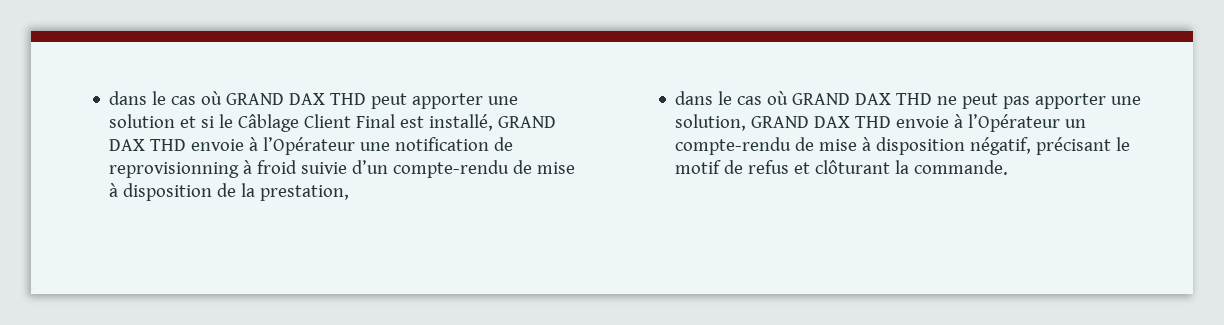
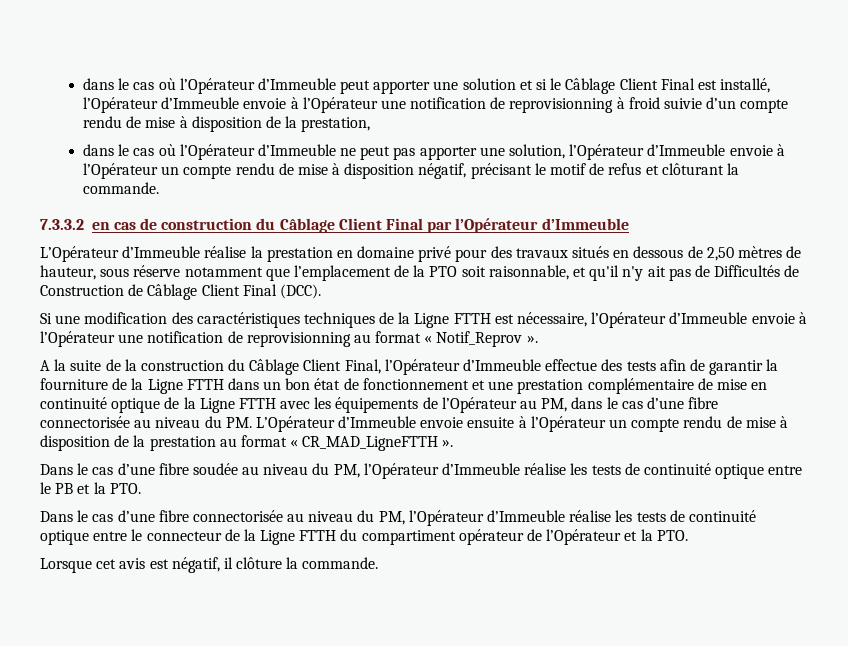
[109,91,367,105] dans le cas où GRAND DAX THD -> [82,78,336,94] dans le cas où l’Opérateur d’Immeuble
[498,116,557,128] [109,139,187,151] GRAND DAX THD -> [82,97,240,113] l’Opérateur d’Immeuble
[393,160,510,178] compte-rendu -> [740,99,789,113] [82,116,122,128] compte rendu
[792,93,933,105] GRAND DAX THD -> [179,144,336,160] l’Opérateur d’Immeuble
[751,116,892,128] GRAND DAX THD -> [569,144,726,160] l’Opérateur d’Immeuble
[675,137,792,155] compte-rendu -> [183,163,275,179] compte rendu
(1009, 167) none -> [40,218,629,233] [40,246,802,262] [40,265,800,281] [40,284,321,300] [40,312,807,328] [40,331,538,347] [40,359,779,375] [40,378,768,394] [40,397,719,413] [40,416,788,432] [40,435,454,451] [40,463,803,479] [40,482,141,494] [40,510,756,526] [40,529,688,545] [40,557,379,573] // 7.3.3.2 en cas de construction du Câblage Client Final par l’Opérateur d’Immeuble // L’Opérateur d’Immeuble réalise la prestation en domaine privé pour des travaux situés en dessous de 2,50 mètres de hauteur, sous réserve notamment que l’emplacement de la PTO soit raisonnable, et qu'il n'y ait pas de Difficultés de Construction de Câblage Client Final (DCC). // Si une modification des caractéristiques techniques de la Ligne FTTH est nécessaire, l’Opérateur d’Immeuble envoie à l’Opérateur une notification de reprovisionning au format « Notif_Reprov ». // A la suite de la construction du Câblage Client Final, l’Opérateur d’Immeuble effectue des tests afin de garantir la fourniture de la Ligne FTTH dans un bon état de fonctionnement et une prestation complémentaire de mise en continuité optique de la Ligne FTTH avec les équipements de l’Opérateur au PM, dans le cas d’une fibre connectorisée au niveau du PM. L’Opérateur d’Immeuble envoie ensuite à l’Opérateur un compte rendu de mise à disposition de la prestation au format « CR_MAD_LigneFTTH ». // Dans le cas d’une fibre soudée au niveau du PM, l’Opérateur d’Immeuble réalise les tests de continuité optique entre le PB et la PTO. // Dans le cas d’une fibre connectorisée au niveau du PM, l’Opérateur d’Immeuble réalise les tests de continuité optique entre le connecteur de la Ligne FTTH du compartiment opérateur de l’Opérateur et la PTO. // Lorsque cet avis est négatif, il clôture la commande.

